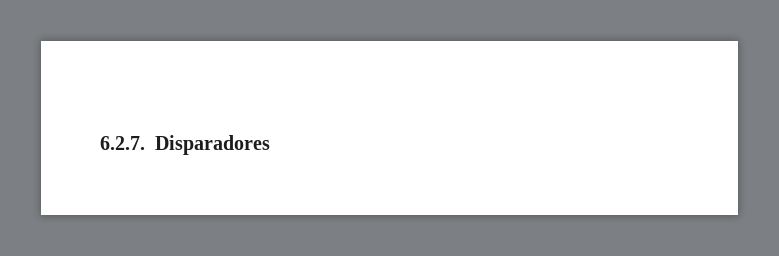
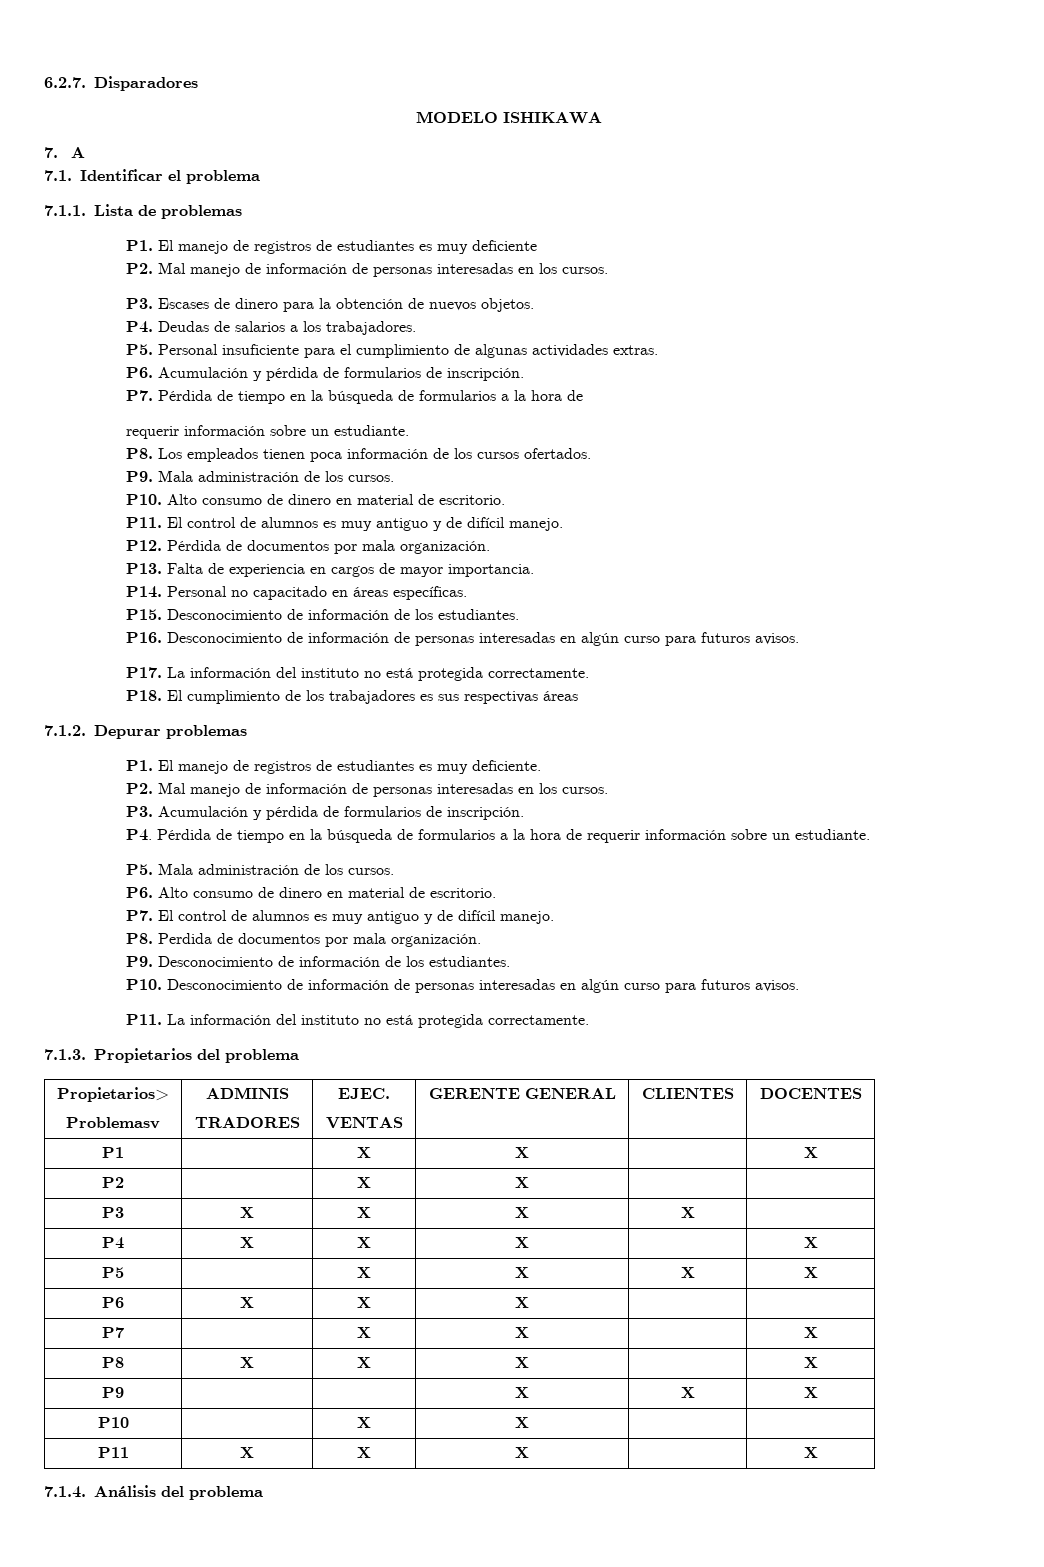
(270, 145) none -> [415,111,602,124] [44,147,86,158] [44,169,260,184] [44,204,242,219] [126,240,538,254] [126,262,609,277] [126,298,535,312] [126,321,417,335] [126,344,659,358] [126,367,525,381] [126,390,584,404] [126,425,410,439] [126,448,592,462] [126,470,395,482] [126,494,506,505] [126,517,564,531] [126,540,491,554] [126,563,535,577] [126,586,468,600] [126,609,520,620] [126,632,800,646] [126,667,590,681] [126,690,579,704] [44,725,247,739] [126,760,542,774] [126,782,609,797] [126,806,525,820] [126,829,871,843] [126,863,395,875] [126,887,497,898] [126,910,555,924] [126,933,482,947] [126,956,511,967] [126,979,800,993] [126,1014,590,1028] [44,1048,299,1063] [57,1087,169,1102] [66,1117,160,1129] [205,1087,289,1099] [194,1117,300,1128] [338,1088,390,1099] [325,1117,403,1129] [428,1088,616,1099] [641,1088,734,1099] [759,1088,862,1099] [102,1147,124,1158] [357,1147,371,1158] [515,1147,529,1158] [803,1147,818,1158] [102,1177,124,1188] [357,1177,371,1188] [515,1177,529,1188] [102,1207,124,1218] [240,1207,254,1218] [357,1207,371,1218] [515,1207,529,1218] [680,1207,695,1218] [102,1237,124,1249] [240,1237,254,1248] [357,1237,371,1248] [515,1237,529,1248] [803,1237,818,1248] [102,1267,124,1278] [357,1267,371,1278] [515,1267,529,1278] [680,1267,695,1278] [803,1267,818,1278] [102,1297,124,1308] [240,1297,254,1308] [357,1297,371,1308] [515,1297,529,1308] [102,1327,124,1338] [357,1327,371,1338] [515,1327,529,1338] [803,1327,818,1338] [102,1357,124,1368] [240,1357,254,1368] [357,1357,371,1368] [515,1357,529,1368] [803,1357,818,1368] [102,1387,124,1398] [515,1387,529,1398] [680,1387,695,1398] [803,1387,818,1398] [97,1417,129,1428] [357,1417,371,1428] [515,1417,529,1428] [97,1447,129,1458] [240,1447,254,1458] [357,1447,371,1458] [515,1447,529,1458] [803,1447,818,1458] [44,1485,263,1500] // MODELO ISHIKAWA // 7. A // 7.1. Identificar el problema // 7.1.1. Lista de problemas // P1. El manejo de registros de estudiantes es muy deficiente // P2. Mal manejo de información de personas interesadas en los cursos. // P3. Escases de dinero para la obtención de nuevos objetos. // P4. Deudas de salarios a los trabajadores. // P5. Personal insuficiente para el cumplimiento de algunas actividades extras. // P6. Acumulación y pérdida de formularios de inscripción. // P7. Pérdida de tiempo en la búsqueda de formularios a la hora de // requerir información sobre un estudiante. // P8. Los empleados tienen poca información de los cursos ofertados. // P9. Mala administración de los cursos. // P10. Alto consumo de dinero en material de escritorio. // P11. El control de alumnos es muy antiguo y de difícil manejo. // P12. Pérdida de documentos por mala organización. // P13. Falta de experiencia en cargos de mayor importancia. // P14. Personal no capacitado en áreas específicas. // P15. Desconocimiento de información de los estudiantes. // P16. Desconocimiento de información de personas interesadas en algún curso para futuros avisos. // P17. La información del instituto no está protegida correctamente. // P18. El cumplimiento de los trabajadores es sus respectivas áreas // 7.1.2. Depurar problemas // P1. El manejo de registros de estudiantes es muy deficiente. // P2. Mal manejo de información de personas interesadas en los cursos. // P3. Acumulación y pérdida de formularios de inscripción. // P4. Pérdida de tiempo en la búsqueda de formularios a la hora de requerir información sobre un estudiante. // P5. Mala administración de los cursos. // P6. Alto consumo de dinero en material de escritorio. // P7. El control de alumnos es muy antiguo y de difícil manejo. // P8. Perdida de documentos por mala organización. // P9. Desconocimiento de información de los estudiantes. // P10. Desconocimiento de información de personas interesadas en algún curso para futuros avisos. // P11. La información del instituto no está protegida correctamente. // 7.1.3. Propietarios del problema // Propietarios> // Problemasv | ADMINIS // TRADORES | EJEC. // VENTAS | GERENTE GENERAL | CLIENTES | DOCENTES // P1 | | X | X | | X // P2 | | X | X | | // P3 | X | X | X | X | // P4 | X | X | X | | X // P5 | | X | X | X | X // P6 | X | X | X | | // P7 | | X | X | | X // P8 | X | X | X | | X // P9 | | | X | X | X // P10 | | X | X | | // P11 | X | X | X | | X // 7.1.4. Análisis del problema

